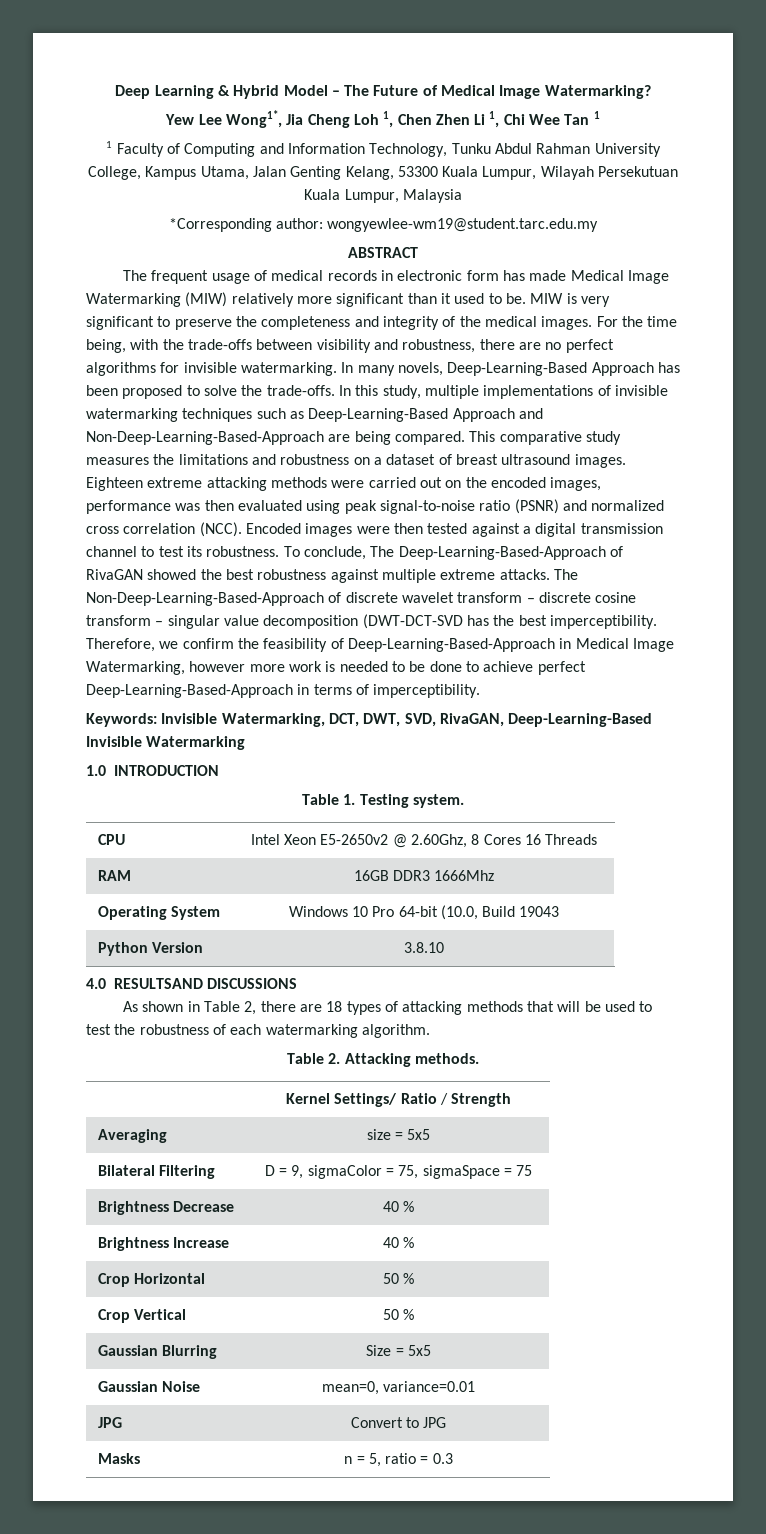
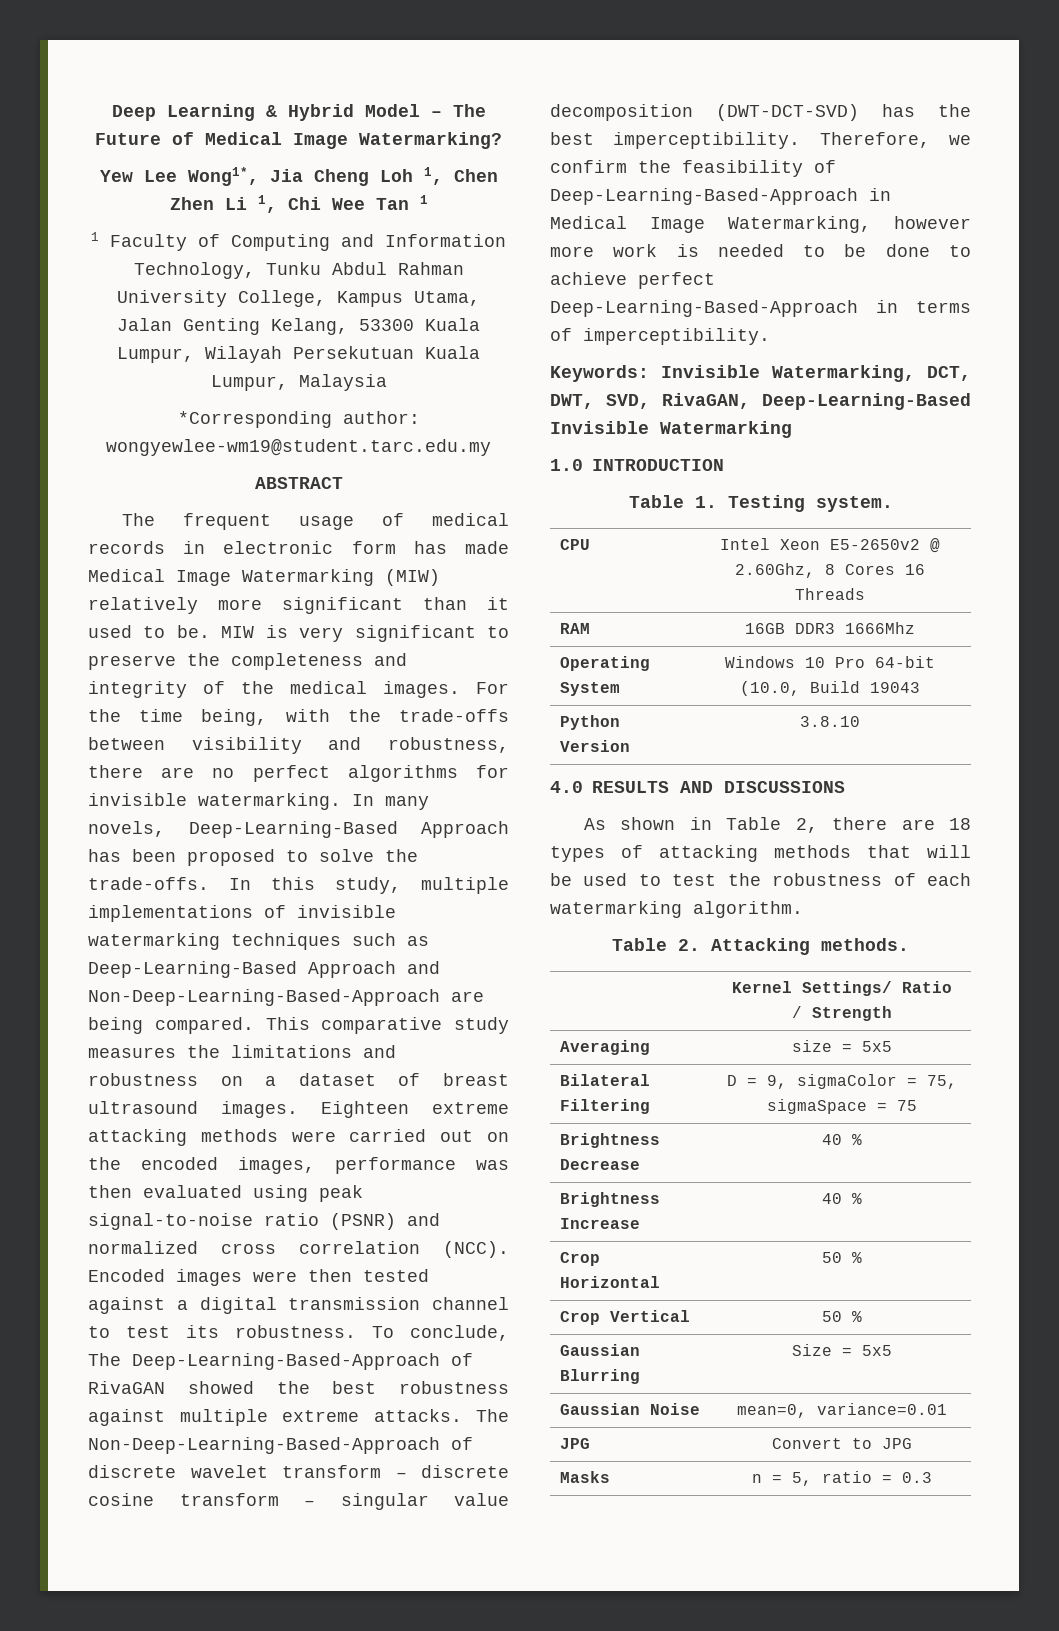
[362,614,463,629] (DWT-DCT-SVD -> [716,104,859,121] (DWT-DCT-SVD)
[114,978,203,989] RESULTSAND -> [592,781,713,793] RESULTS AND

